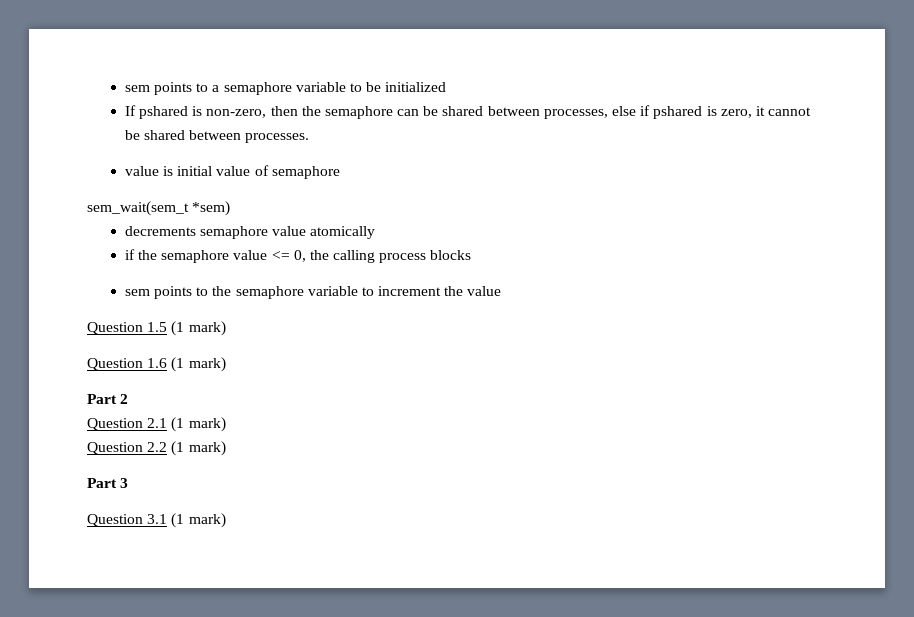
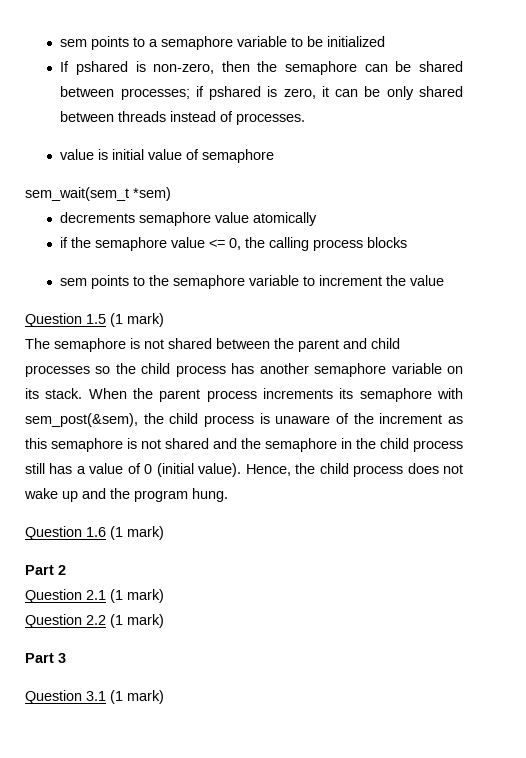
[543,106,637,119] processes, else -> [120,88,190,100] processes;
[768,107,812,116] [124,130,242,140] cannot be shared between -> [335,86,464,100] [60,111,234,122] can be only shared between threads instead of
(226, 328) none -> [25,338,400,352] [25,363,464,377] [25,388,463,402] [25,413,464,427] [25,438,463,452] [25,463,463,477] [24,488,228,502] // The semaphore is not shared between the parent and child processes so the child process has another semaphore variable on its stack. When the parent process increments its semaphore with sem_post(&sem), the child process is unaware of the increment as this semaphore is not shared and the semaphore in the child process still has a value of 0 (initial value). Hence, the child process does not wake up and the program hung.

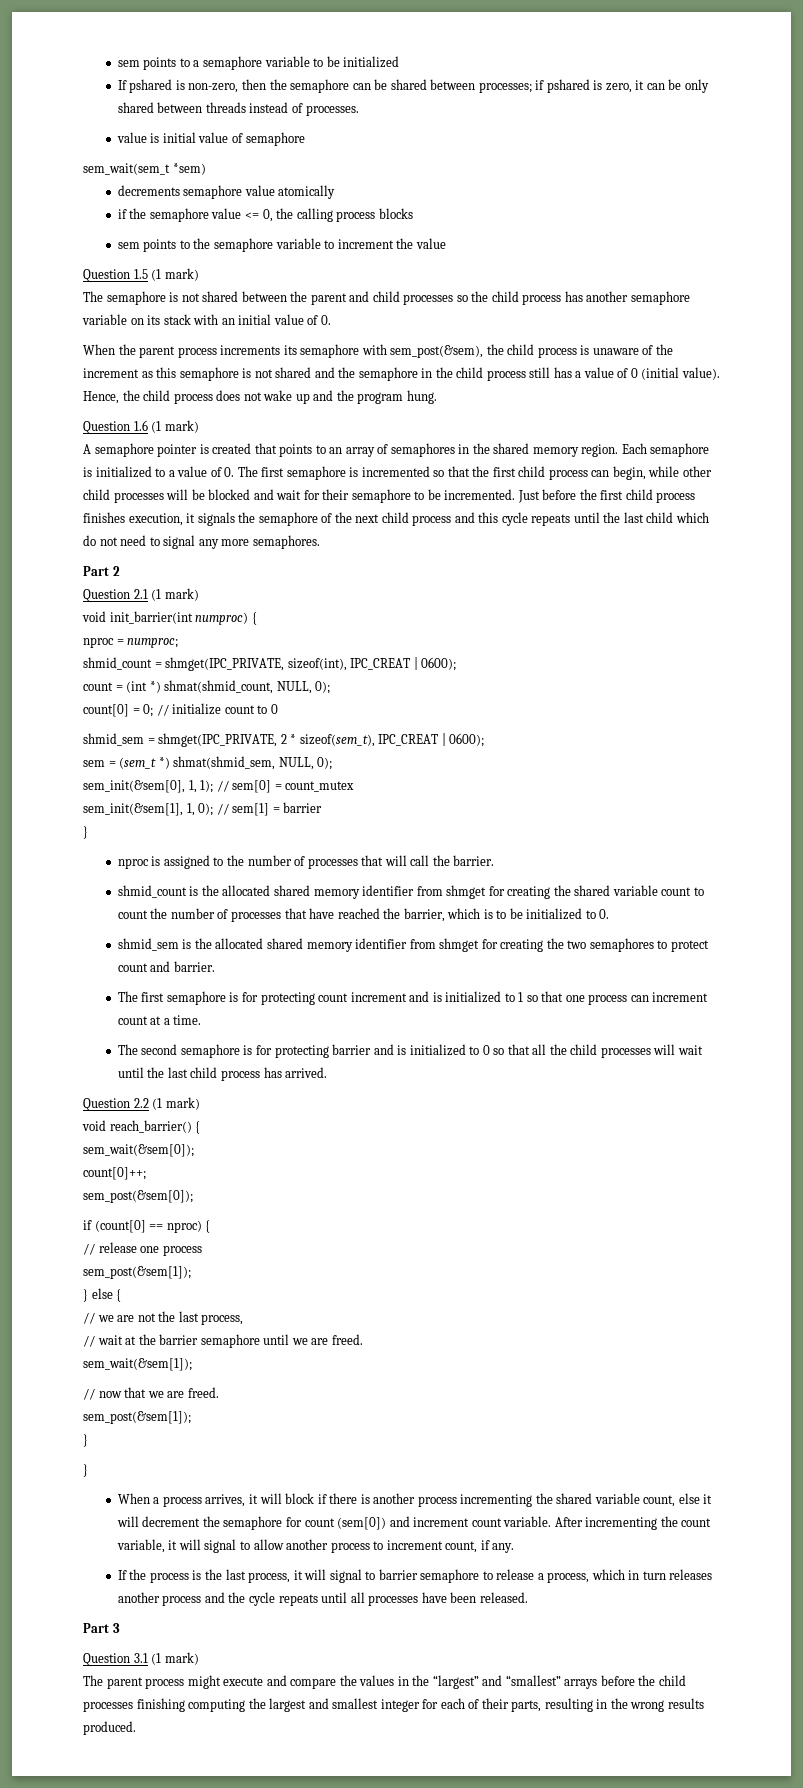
[45,388,83,399] stack. -> [163,314,331,325] stack with an initial value of 0. //
(164, 533) none -> [83,443,710,457] [83,466,712,480] [83,489,696,503] [83,512,709,526] [83,535,320,549] // A semaphore pointer is created that points to an array of semaphores in the shared memory region. Each semaphore is initialized to a value of 0. The first semaphore is incremented so that the first child process can begin, while other child processes will be blocked and wait for their semaphore to be incremented. Just before the first child process finishes execution, it signals the semaphore of the next child process and this cycle repeats until the last child which do not need to signal any more semaphores.
[25,614,164,628] Question 2.2 (1 mark) -> [82,611,257,625] [83,637,179,648] [83,657,457,671] [83,680,331,694] [83,703,278,717] [83,733,485,747] [83,756,333,770] [83,780,355,793] [83,802,323,816] [83,826,88,839] [117,855,495,869] [117,885,704,899] [117,908,610,922] [117,938,709,952] [117,961,215,972] [117,991,709,1005] [117,1015,202,1025] [117,1044,703,1058] [117,1067,328,1081] [83,1097,200,1111] [82,1120,201,1134] [83,1144,194,1157] [83,1167,146,1180] [83,1190,193,1203] [83,1220,211,1233] [83,1242,202,1256] [83,1266,191,1279] [83,1288,122,1302] [83,1311,244,1325] [83,1334,363,1348] [83,1358,192,1371] [83,1387,219,1400] [83,1411,191,1424] [83,1434,88,1447] [83,1464,88,1477] [117,1493,713,1507] [116,1516,712,1530] [116,1539,515,1553] [117,1569,713,1583] [117,1592,528,1606] void init_barrier(int numproc) { // nproc = numproc; // shmid_count = shmget(IPC_PRIVATE, sizeof(int), IPC_CREAT | 0600); // count = (int *) shmat(shmid_count, NULL, 0); // count[0] = 0; // initialize count to 0 // shmid_sem = shmget(IPC_PRIVATE, 2 * sizeof(sem_t), IPC_CREAT | 0600); // sem = (sem_t *) shmat(shmid_sem, NULL, 0); // sem_init(&sem[0], 1, 1); // sem[0] = count_mutex // sem_init(&sem[1], 1, 0); // sem[1] = barrier // } // nproc is assigned to the number of processes that will call the barrier. // shmid_count is the allocated shared memory identifier from shmget for creating the shared variable count to count the number of processes that have reached the barrier, which is to be initialized to 0. // shmid_sem is the allocated shared memory identifier from shmget for creating the two semaphores to protect count and barrier. // The first semaphore is for protecting count increment and is initialized to 1 so that one process can increment count at a time. // The second semaphore is for protecting barrier and is initialized to 0 so that all the child processes will wait until the last child process has arrived. // Question 2.2 (1 mark) // void reach_barrier() { // sem_wait(&sem[0]); // count[0]++; // sem_post(&sem[0]); // if (count[0] == nproc) { // // release one process // sem_post(&sem[1]); // } else { // // we are not the last process, // // wait at the barrier semaphore until we are freed. // sem_wait(&sem[1]); // // now that we are freed. // sem_post(&sem[1]); // } // } // When a process arrives, it will block if there is another process incrementing the shared variable count, else it will decrement the semaphore for count (sem[0]) and increment count variable. After incrementing the count variable, it will signal to allow another process to increment count, if any. // If the process is the last process, it will signal to barrier semaphore to release a process, which in turn releases another process and the cycle repeats until all processes have been released.
(164, 697) none -> [83,1675,686,1689] [83,1698,704,1712] [83,1721,136,1735] // The parent process might execute and compare the values in the “largest” and “smallest” arrays before the child processes finishing computing the largest and smallest integer for each of their parts, resulting in the wrong results produced.

